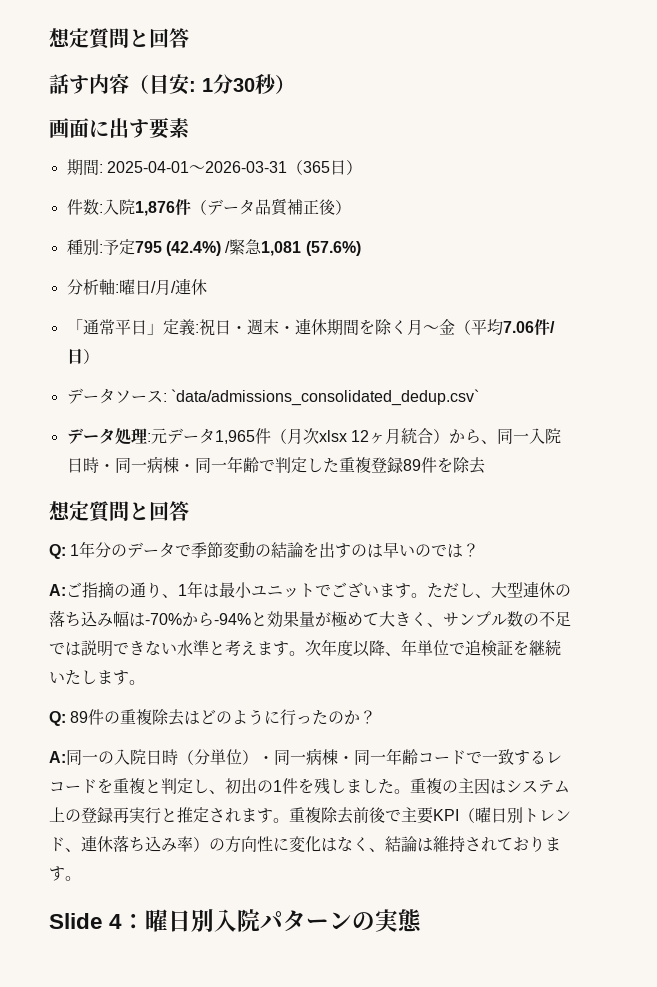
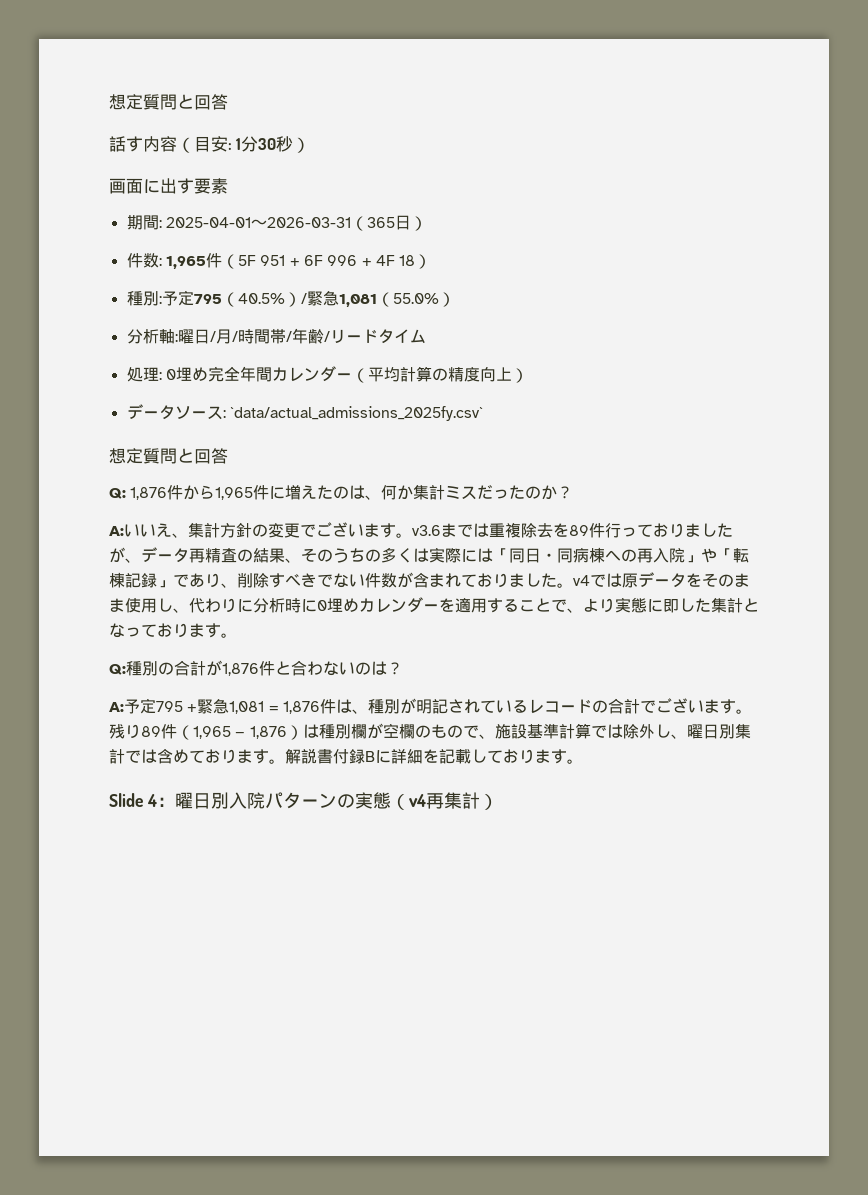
[102,199,336,216] 入院1,876件（データ品質補正後 -> [165,253,416,269] 1,965件（5F 951 + 6F 996 + 4F 18
[165,241,221,256] (42.4%) -> [221,292,301,307] （40.5%）
[305,241,361,256] (57.6%) -> [376,292,455,307] （55.0%）
[174,278,207,295] [66,318,555,336] [66,348,83,364] 連休 // 「通常平日」定義:祝日・週末・連休期間を除く月〜金（平均7.06件/日 -> [237,328,426,344] [126,366,512,383] 時間帯/年齢/リードタイム // 処理: 0埋め完全年間カレンダー（平均計算の精度向上
[170,389,479,406] [66,428,561,445] [66,456,485,474] `data/admissions_consolidated_dedup.csv` // データ処理:元データ1,965件（月次xlsx 12ヶ月統合）から、同一入院日時・同一病棟・同一年齢で判定した重複登録89件を除去 -> [229,406,483,421] `data/actual_admissions_2025fy.csv`
[70,541,480,558] [49,581,571,598] [49,610,571,628] [49,639,561,657] [49,670,145,685] [49,709,377,726] [49,748,562,766] [49,778,570,795] [49,807,571,824] [49,835,497,853] 1年分のデータで季節変動の結論を出すのは早いのでは？ // A:ご指摘の通り、1年は最小ユニットでございます。ただし、大型連休の落ち込み幅は-70%から-94%と効果量が極めて大きく、サンプル数の不足では説明できない水準と考えます。次年度以降、年単位で追検証を継続いたします。 // Q: 89件の重複除去はどのように行ったのか？ // A:同一の入院日時（分単位）・同一病棟・同一年齢コードで一致するレコードを重複と判定し、初出の1件を残しました。重複の主因はシステム上の登録再実行と推定されます。重複除去前後で主要KPI（曜日別トレンド、連休落ち込み率）の方向性に変化はなく、結論は維持され -> [130,485,574,500] [109,522,733,538] [109,547,749,563] [109,572,750,588] [109,597,759,613] [109,623,237,638] [109,660,403,676] [109,698,752,714] [109,723,751,740] [109,749,487,764] 1,876件から1,965件に増えたのは、何か集計ミスだったのか？ // A:いいえ、集計方針の変更でございます。v3.6までは重複除去を89件行っておりましたが、データ再精査の結果、そのうちの多くは実際には「同日・同病棟への再入院」や「転棟記録」であり、削除すべきでない件数が含まれておりました。v4では原データをそのまま使用し、代わりに分析時に0埋めカレンダーを適用することで、より実態に即した集計となっております。 // Q:種別の合計が1,876件と合わないのは？ // A:予定795 +緊急1,081 = 1,876件は、種別が明記されているレコードの合計でございます。残り89件（1,965 − 1,876）は種別欄が空欄のもので、施設基準計算では除外し、曜日別集計では含めております。解説書付録Bに詳細を記載し
(423, 920) none -> [390,792,498,810] （v4再集計）

